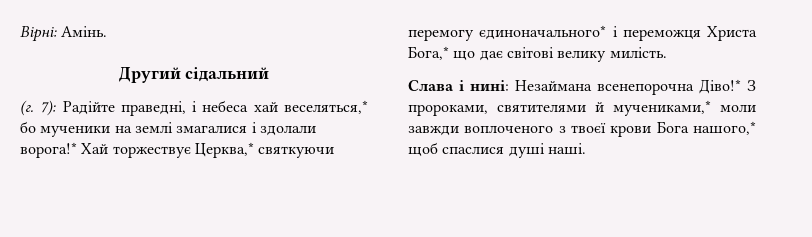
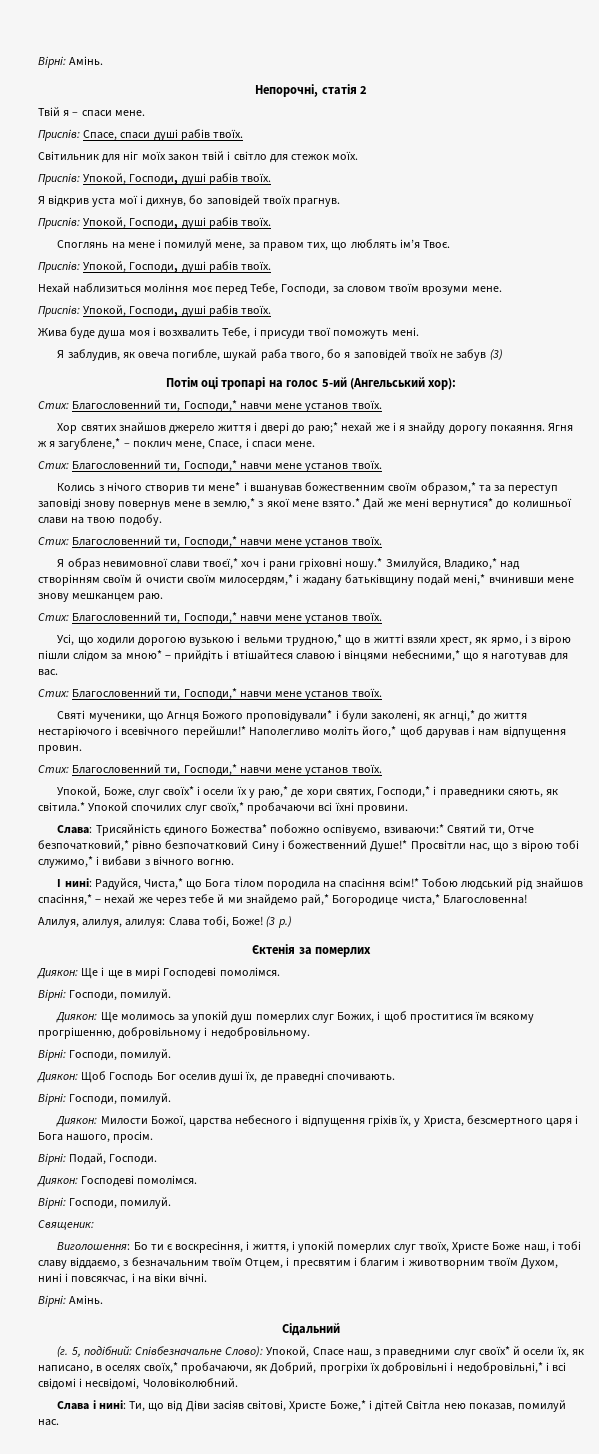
[20,26,108,42] [118,67,270,83] [20,100,368,116] [20,121,316,137] [20,142,335,158] [408,25,757,41] [408,46,667,62] [408,79,756,95] [408,100,756,116] [408,121,756,137] [408,142,586,158] Вірні: Амінь. // Другий сідальний // (г. 7): Радійте праведні, і небеса хай веселяться,* бо мученики на землі змагалися і здолали ворога!* Хай торжествує Церква,* святкуючи перемогу єдиноначального* і переможця Христа Бога,* що дає світові велику милість. // Слава і нині: Незаймана всенепорочна Діво!* З пророками, святителями й мучениками,* моли завжди воплоченого з твоєї крови Бога нашого,* щоб спаслися душі наші. -> [38,56,104,68] [255,84,367,97] [38,107,145,117] [38,129,244,141] [38,151,359,163] [38,173,272,185] [38,195,341,207] [38,217,272,229] [57,239,451,251] [38,261,272,273] [38,283,502,295] [38,305,272,317] [38,327,419,339] [57,349,503,361] [165,377,457,390] [38,400,382,412] [57,422,574,434] [38,438,316,450] [38,460,382,472] [57,482,559,494] [38,498,572,510] [38,514,162,526] [38,536,382,548] [57,558,521,570] [38,574,574,586] [38,593,164,602] [38,612,382,624] [57,634,572,646] [38,650,568,662] [38,669,58,676] [38,688,382,700] [57,710,528,722] [38,726,566,738] [38,745,82,754] [38,764,382,776] [57,786,559,798] [38,802,408,814] [57,824,535,836] [38,840,579,852] [38,856,235,868] [57,878,583,890] [38,894,527,906] [38,916,292,928] [252,944,371,957] [37,967,280,979] [38,989,172,1001] [56,1011,535,1023] [38,1027,310,1039] [38,1049,172,1061] [37,1071,396,1083] [38,1093,172,1105] [56,1115,579,1127] [38,1131,154,1143] [38,1153,158,1165] [37,1175,198,1187] [38,1197,172,1209] [38,1220,94,1230] [57,1241,582,1253] [38,1257,559,1269] [38,1273,208,1285] [38,1295,104,1307] [282,1323,340,1336] [57,1346,584,1358] [38,1362,567,1374] [38,1378,238,1390] [57,1400,567,1412] [38,1419,59,1426] Вірні: Амінь. // Непорочні, статія 2 // Твій я – спаси мене. // Приспів: Спасе, спаси душі рабів твоїх. // Світильник для ніг моїх закон твій і світло для стежок моїх. // Приспів: Упокой, Господи, душі рабів твоїх. // Я відкрив уста мої і дихнув, бо заповідей твоїх прагнув. // Приспів: Упокой, Господи, душі рабів твоїх. // Споглянь на мене і помилуй мене, за правом тих, що люблять ім’я Твоє. // Приспів: Упокой, Господи, душі рабів твоїх. // Нехай наблизиться моління моє перед Тебе, Господи, за словом твоїм врозуми мене. // Приспів: Упокой, Господи, душі рабів твоїх. // Жива буде душа моя і возхвалить Тебе, і присуди твої поможуть мені. // Я заблудив, як овеча погибле, шукай раба твого, бо я заповідей твоїх не забув (3) // Потім оці тропарі на голос 5-ий (Ангельський хор): // Стих: Благословенний ти, Господи,* навчи мене установ твоїх. // Хор святих знайшов джерело життя і двері до раю;* нехай же і я знайду дорогу покаяння. Ягня ж я загублене,* – поклич мене, Спасе, і спаси мене. // Стих: Благословенний ти, Господи,* навчи мене установ твоїх. // Колись з нічого створив ти мене* і вшанував божественним своїм образом,* та за переступ заповіді знову повернув мене в землю,* з якої мене взято.* Дай же мені вернутися* до колишньої слави на твою подобу. // Стих: Благословенний ти, Господи,* навчи мене установ твоїх. // Я образ невимовної слави твоєї,* хоч і рани гріховні ношу.* Змилуйся, Владико,* над створінням своїм й очисти своїм милосердям,* і жадану батьківщину подай мені,* вчинивши мене знову мешканцем раю. // Стих: Благословенний ти, Господи,* навчи мене установ твоїх. // Усі, що ходили дорогою вузькою і вельми трудною,* що в житті взяли хрест, як ярмо, і з вірою пішли слідом за мною* − прийдіть і втішайтеся славою і вінцями небесними,* що я наготував для вас. // Стих: Благословенний ти, Господи,* навчи мене установ твоїх. // Святі мученики, що Агнця Божого проповідували* і були заколені, як агнці,* до життя нестаріючого і всевічного перейшли!* Наполегливо моліть його,* щоб дарував і нам відпущення провин. // Стих: Благословенний ти, Господи,* навчи мене установ твоїх. // Упокой, Боже, слуг своїх* і осели їх у раю,* де хори святих, Господи,* і праведники сяють, як світила.* Упокой спочилих слуг своїх,* пробачаючи всі їхні провини. // Слава: Трисяйність єдиного Божества* побожно оспівуємо, взиваючи:* Святий ти, Отче безпочатковий,* рівно безпочатковий Сину і божественний Душе!* Просвітли нас, що з вірою тобі служимо,* і вибави з вічного вогню. // І нині: Радуйся, Чиста,* що Бога тілом породила на спасіння всім!* Тобою людський рід знайшов спасіння,* − нехай же через тебе й ми знайдемо рай,* Богородице чиста,* Благословенна! // Алилуя, алилуя, алилуя: Слава тобі, Боже! (3 р.) // Єктенія за померлих // Диякон: Ще і ще в мирі Господеві помолімся. // Вірні: Господи, помилуй. // Диякон: Ще молимось за упокій душ померлих слуг Божих, і щоб проститися їм всякому прогрішенню, добровільному і недобровільному. // Вірні: Господи, помилуй. // Диякон: Щоб Господь Бог оселив душі їх, де праведні спочивають. // Вірні: Господи, помилуй. // Диякон: Милости Божої, царства небесного і відпущення гріхів їх, у Христа, безсмертного царя і Бога нашого, просім. // Вірні: Подай, Господи. // Диякон: Господеві помолімся. // Вірні: Господи, помилуй. // Священик: // Виголошення: Бо ти є воскресіння, і життя, і упокій померлих слуг твоїх, Христе Боже наш, і тобі славу віддаємо, з безначальним твоїм Отцем, і пресвятим і благим і животворним твоїм Духом, нині і повсякчас, і на віки вічні. // Вірні: Амінь. // Сідальний // (г. 5, подібний: Співбезначальне Слово): Упокой, Спасе наш, з праведними слуг своїх* й осели їх, як написано, в оселях своїх,* пробачаючи, як Добрий, прогріхи їх добровільні і недобровільні,* і всі свідомі і несвідомі, Чоловіколюбний. // Слава і нині: Ти, що від Діви засіяв світові, Христе Боже,* і дітей Світла нею показав, помилуй нас.

